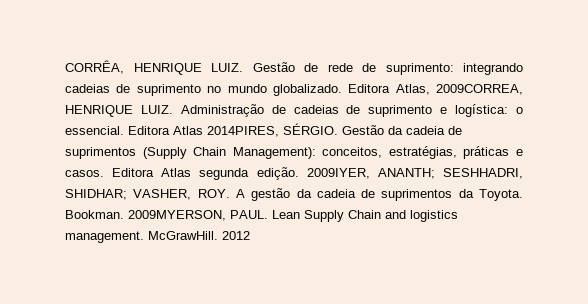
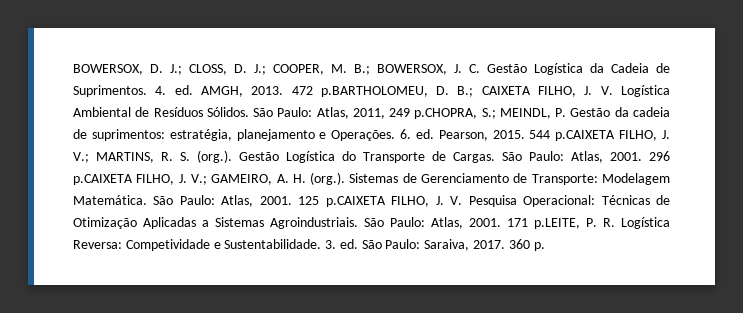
[65,60,523,75] [65,84,523,96] [65,104,524,117] [65,123,462,137] [65,146,523,159] [65,167,523,180] [65,188,524,201] [65,210,458,222] [65,231,250,243] CORRÊA, HENRIQUE LUIZ. Gestão de rede de suprimento: integrando cadeias de suprimento no mundo globalizado. Editora Atlas, 2009CORREA, HENRIQUE LUIZ. Administração de cadeias de suprimento e logística: o essencial. Editora Atlas 2014PIRES, SÉRGIO. Gestão da cadeia de suprimentos (Supply Chain Management): conceitos, estratégias, práticas e casos. Editora Atlas segunda edição. 2009IYER, ANANTH; SESHHADRI, SHIDHAR; VASHER, ROY. A gestão da cadeia de suprimentos da Toyota. Bookman. 2009MYERSON, PAUL. Lean Supply Chain and logistics management. McGrawHill. 2012 -> [73,63,670,75] [73,85,670,97] [73,107,670,119] [73,129,670,141] [73,150,670,163] [73,172,671,185] [73,195,670,207] [73,217,670,229] [73,239,545,251] BOWERSOX, D. J.; CLOSS, D. J.; COOPER, M. B.; BOWERSOX, J. C. Gestão Logística da Cadeia de Suprimentos. 4. ed. AMGH, 2013. 472 p.BARTHOLOMEU, D. B.; CAIXETA FILHO, J. V. Logística Ambiental de Resíduos Sólidos. São Paulo: Atlas, 2011, 249 p.CHOPRA, S.; MEINDL, P. Gestão da cadeia de suprimentos: estratégia, planejamento e Operações. 6. ed. Pearson, 2015. 544 p.CAIXETA FILHO, J. V.; MARTINS, R. S. (org.). Gestão Logística do Transporte de Cargas. São Paulo: Atlas, 2001. 296 p.CAIXETA FILHO, J. V.; GAMEIRO, A. H. (org.). Sistemas de Gerenciamento de Transporte: Modelagem Matemática. São Paulo: Atlas, 2001. 125 p.CAIXETA FILHO, J. V. Pesquisa Operacional: Técnicas de Otimização Aplicadas a Sistemas Agroindustriais. São Paulo: Atlas, 2001. 171 p.LEITE, P. R. Logística Reversa: Competividade e Sustentabilidade. 3. ed. São Paulo: Saraiva, 2017. 360 p.

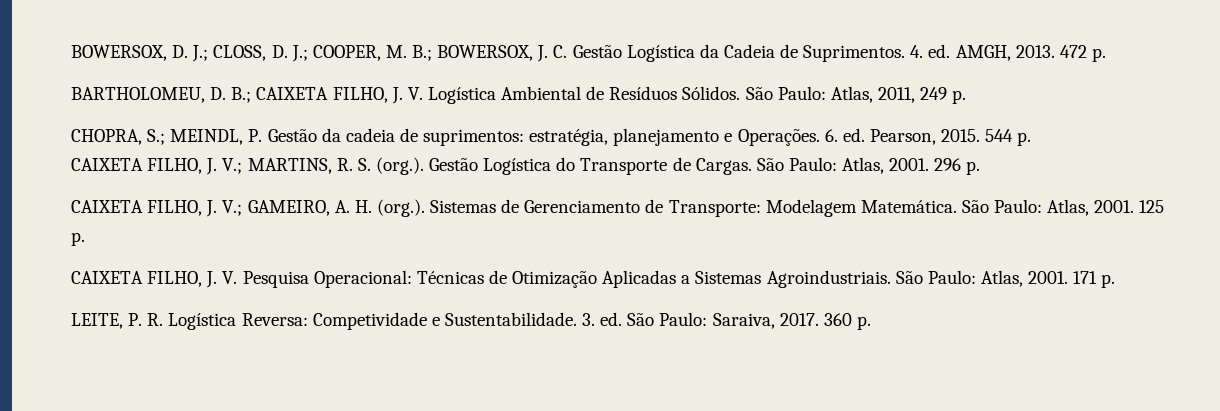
[320,86,428,97] p.BARTHOLOMEU, -> [1091,48,1106,62] [71,87,205,103] p. // BARTHOLOMEU,
[414,108,478,119] p.CHOPRA, -> [952,90,967,104] [71,129,142,145] p. // CHOPRA,
[555,130,616,141] p.CAIXETA -> [1017,132,1032,146] [71,158,143,171] p. // CAIXETA
[73,174,133,185] p.CAIXETA -> [966,161,981,175] [71,200,143,213] p. // CAIXETA
[325,196,386,207] p.CAIXETA -> [71,232,85,246] [71,271,143,284] p. // CAIXETA
[534,218,580,229] p.LEITE, -> [1101,274,1116,288] [71,313,123,329] p. // LEITE,

